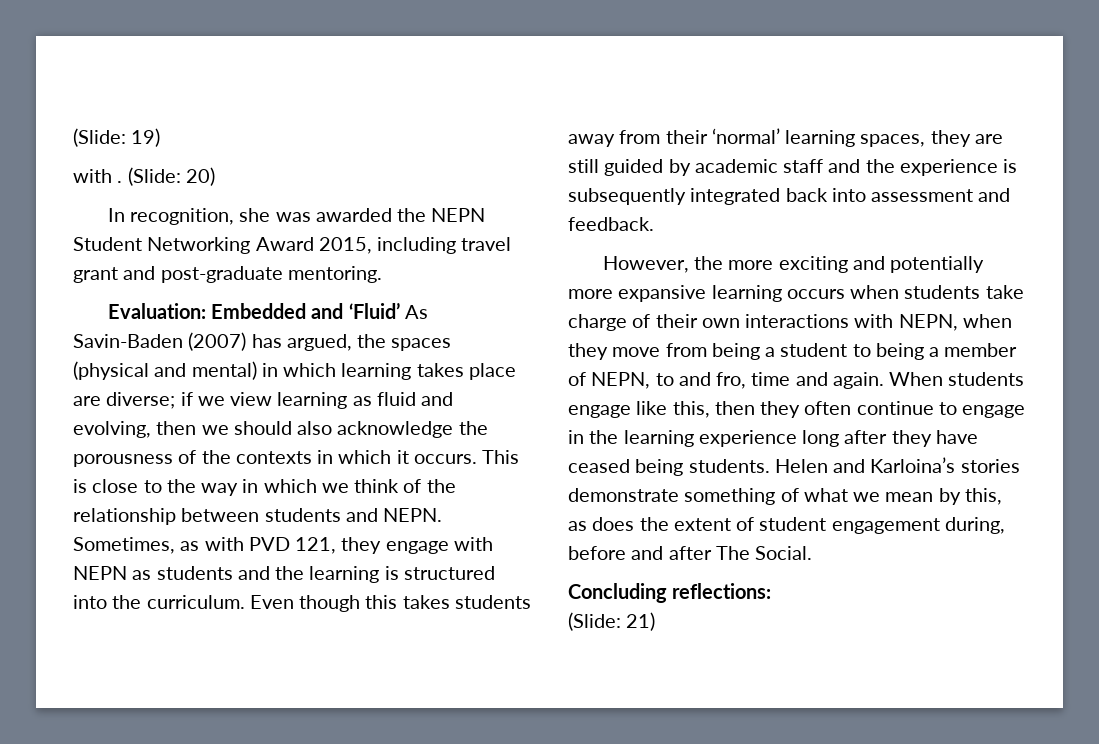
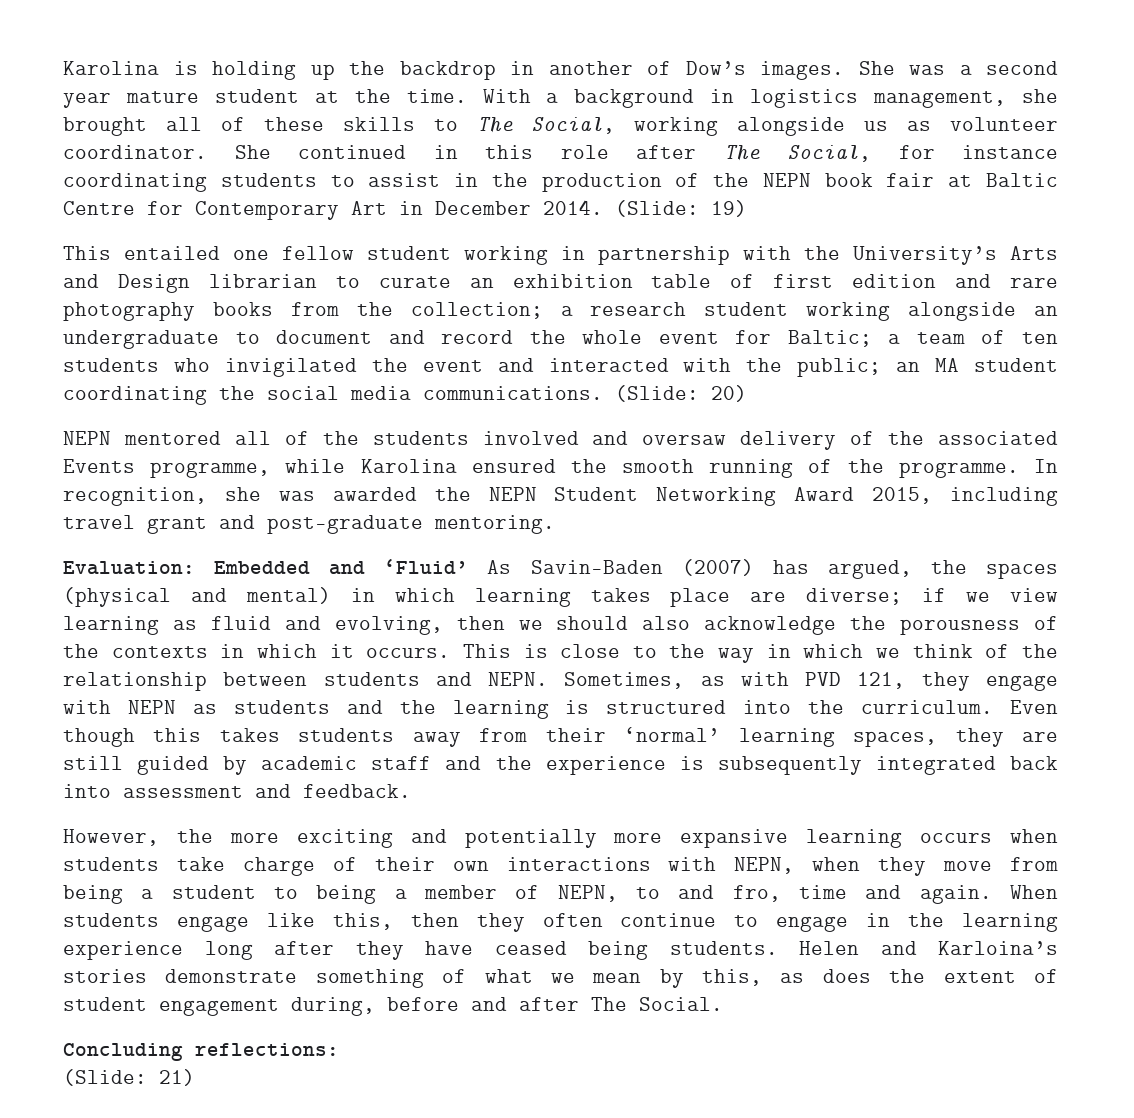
[73,128,161,147] [73,167,215,186] (Slide: 19) // with . (Slide: 20) // -> [63,61,1058,80] [63,89,1058,108] [63,117,1058,136] [63,145,1058,162] [63,173,1058,192] [63,200,747,220] [63,246,1058,265] [63,274,1058,293] [63,302,1058,321] [63,330,1058,349] [63,358,1058,377] [63,385,747,405] [63,431,1058,450] [63,459,1019,478] Karolina is holding up the backdrop in another of Dow’s images. She was a second year mature student at the time. With a background in logistics management, she brought all of these skills to The Social, working alongside us as volunteer coordinator. She continued in this role after The Social, for instance coordinating students to assist in the production of the NEPN book fair at Baltic Centre for Contemporary Art in December 2014. (Slide: 19) // This entailed one fellow student working in partnership with the University’s Arts and Design librarian to curate an exhibition table of first edition and rare photography books from the collection; a research student working alongside an undergraduate to document and record the whole event for Baltic; a team of ten students who invigilated the event and interacted with the public; an MA student coordinating the social media communications. (Slide: 20) // NEPN mentored all of the students involved and oversaw delivery of the associated Events programme, while Karolina ensured the smooth running of the programme.

